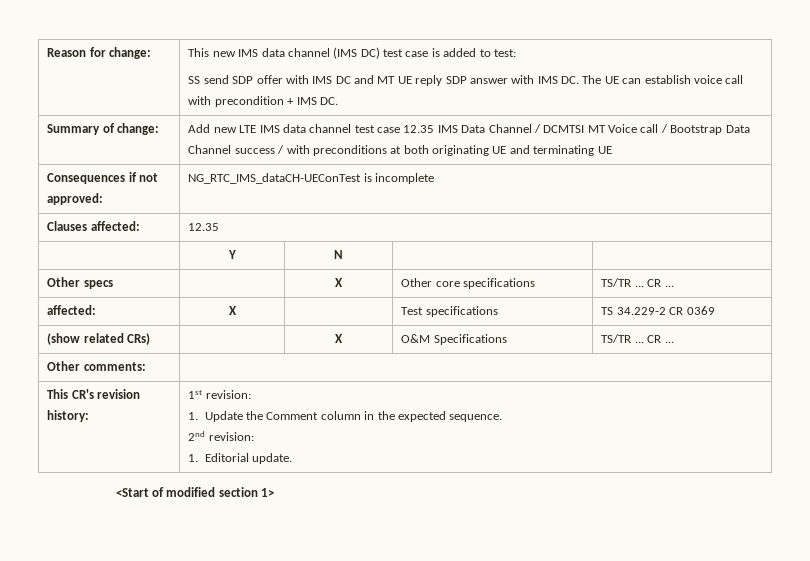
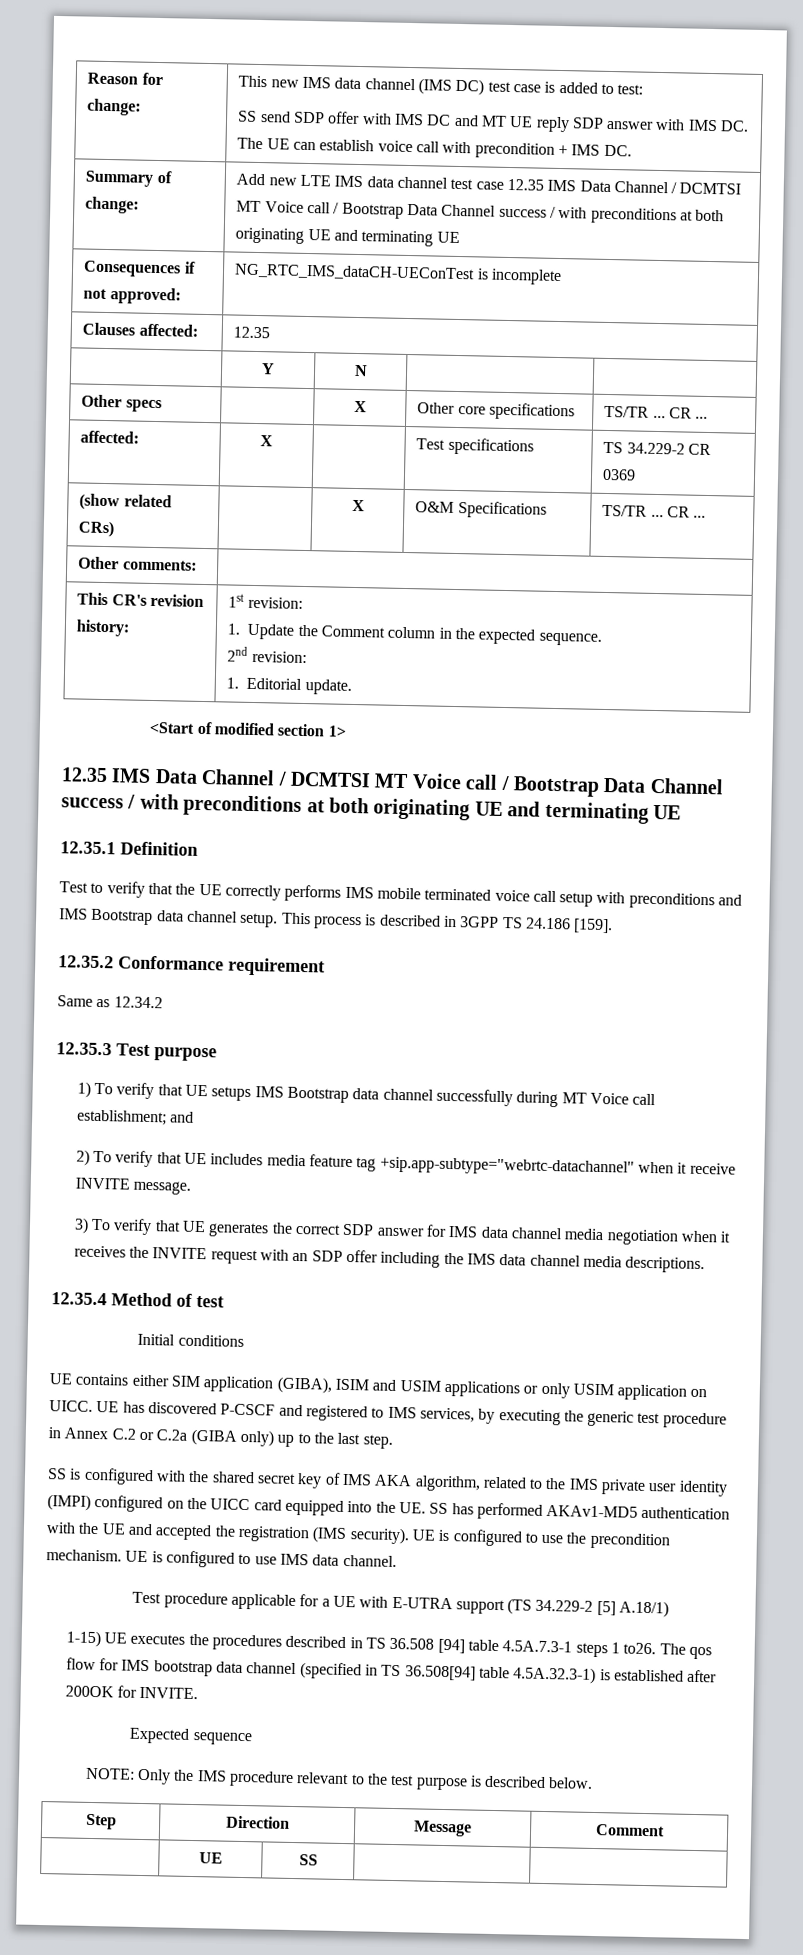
(275, 492) none -> [61,767,724,797] [61,793,681,824] [60,841,198,856] [59,881,743,910] [59,908,614,934] [58,955,325,977] [57,995,163,1009] [56,1042,217,1062] [76,1081,657,1108] [76,1109,195,1126] [75,1149,736,1177] [74,1177,192,1195] [73,1217,732,1246] [73,1245,706,1274] [51,1292,224,1308] [137,1333,244,1347] [49,1373,708,1401] [49,1400,727,1429] [48,1427,393,1449] [47,1467,728,1497] [47,1494,731,1520] [46,1522,670,1550] [46,1549,397,1568] [132,1591,670,1618] [65,1630,712,1660] [65,1657,718,1685] [64,1685,199,1700] [129,1727,252,1746] [84,1767,594,1791] [84,1813,117,1830] [225,1815,290,1829] [413,1820,472,1837] [594,1824,665,1837] [198,1852,223,1864] [298,1854,318,1866] // 12.35 IMS Data Channel / DCMTSI MT Voice call / Bootstrap Data Channel success / with preconditions at both originating UE and terminating UE // 12.35.1 Definition // Test to verify that the UE correctly performs IMS mobile terminated voice call setup with preconditions and IMS Bootstrap data channel setup. This process is described in 3GPP TS 24.186 [159]. // 12.35.2 Conformance requirement // Same as 12.34.2 // 12.35.3 Test purpose // 1) To verify that UE setups IMS Bootstrap data channel successfully during MT Voice call establishment; and // 2) To verify that UE includes media feature tag +sip.app-subtype="webrtc-datachannel" when it receive INVITE message. // 3) To verify that UE generates the correct SDP answer for IMS data channel media negotiation when it receives the INVITE request with an SDP offer including the IMS data channel media descriptions. // 12.35.4 Method of test // Initial conditions // UE contains either SIM application (GIBA), ISIM and USIM applications or only USIM application on UICC. UE has discovered P-CSCF and registered to IMS services, by executing the generic test procedure in Annex C.2 or C.2a (GIBA only) up to the last step. // SS is configured with the shared secret key of IMS AKA algorithm, related to the IMS private user identity (IMPI) configured on the UICC card equipped into the UE. SS has performed AKAv1-MD5 authentication with the UE and accepted the registration (IMS security). UE is configured to use the precondition mechanism. UE is configured to use IMS data channel. // Test procedure applicable for a UE with E-UTRA support (TS 34.229-2 [5] A.18/1) // 1-15) UE executes the procedures described in TS 36.508 [94] table 4.5A.7.3-1 steps 1 to26. The qos flow for IMS bootstrap data channel (specified in TS 36.508[94] table 4.5A.32.3-1) is established after 200OK for INVITE. // Expected sequence // NOTE: Only the IMS procedure relevant to the test purpose is described below. // Step | Direction | Message | Comment // | UE | SS | |

